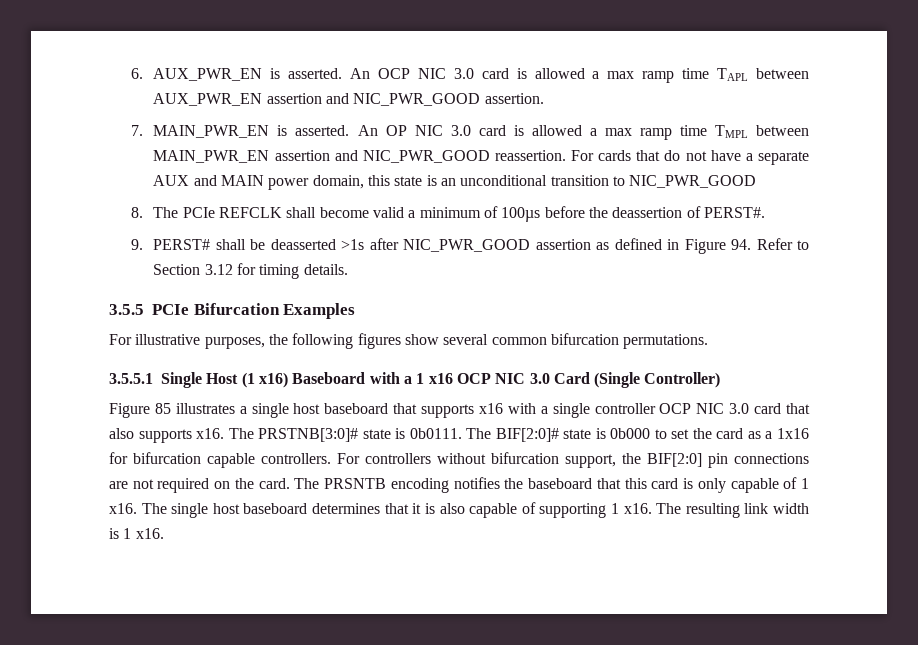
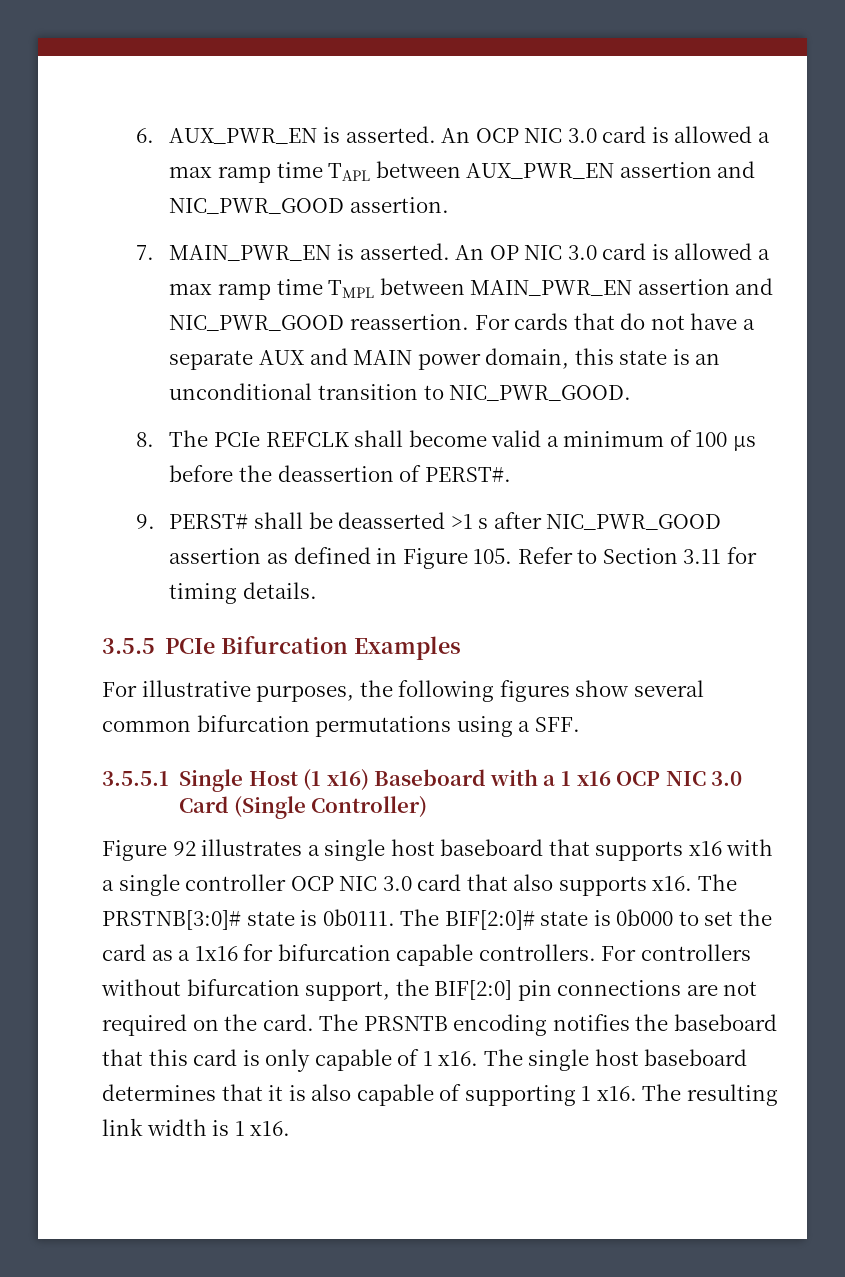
[629,175,757,188] NIC_PWR_GOOD -> [449,385,632,401] NIC_PWR_GOOD.
[501,207,541,222] 100µs -> [695,432,756,451] 100 µs
[341,239,365,250] >1s -> [450,514,489,529] >1 s
[731,239,752,250] 94. -> [473,548,513,564] 105.
[204,264,233,275] 3.12 -> [683,549,722,564] 3.11
[623,334,709,349] permutations. -> [315,716,580,737] permutations using a SFF.
[154,403,171,414] 85 -> [172,841,196,856] 92

